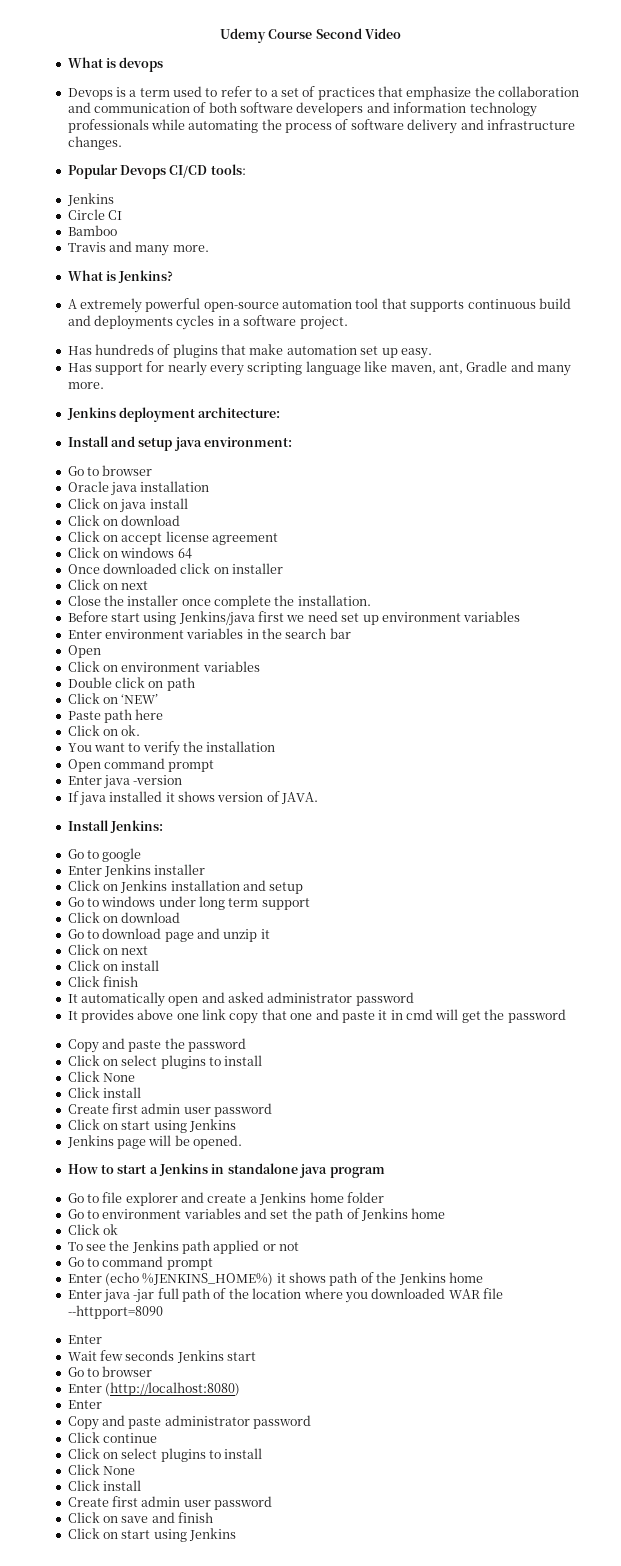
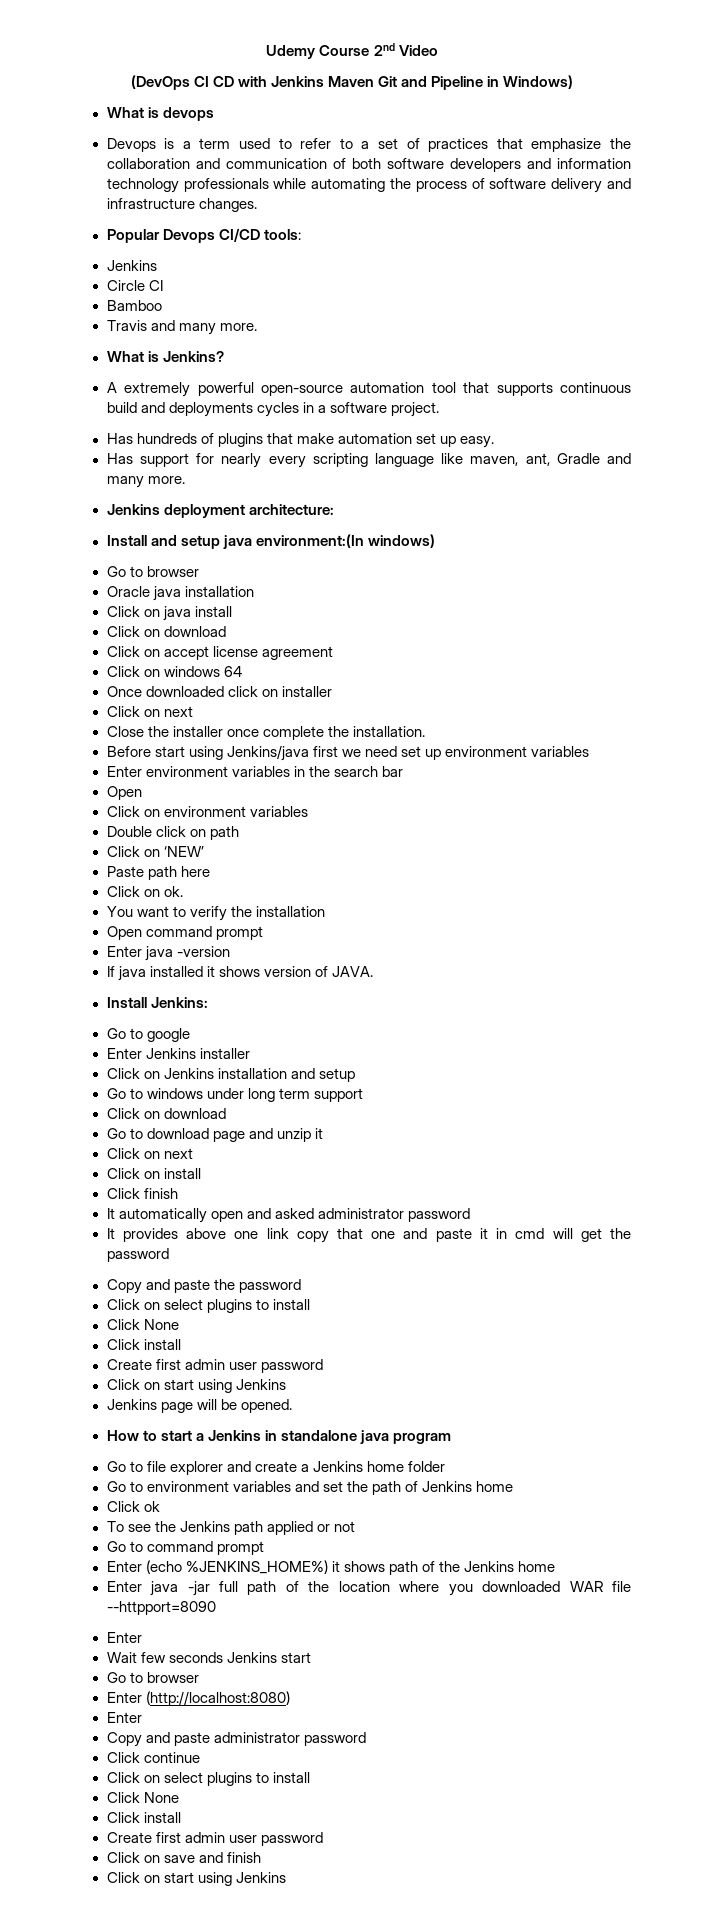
[315,28,362,39] Second -> [373,43,395,56] 2nd
(402, 33) none -> [130,75,574,90] // (DevOps CI CD with Jenkins Maven Git and Pipeline in Windows)
[204,437,293,447] environment: -> [255,534,435,548] environment:(In windows)

